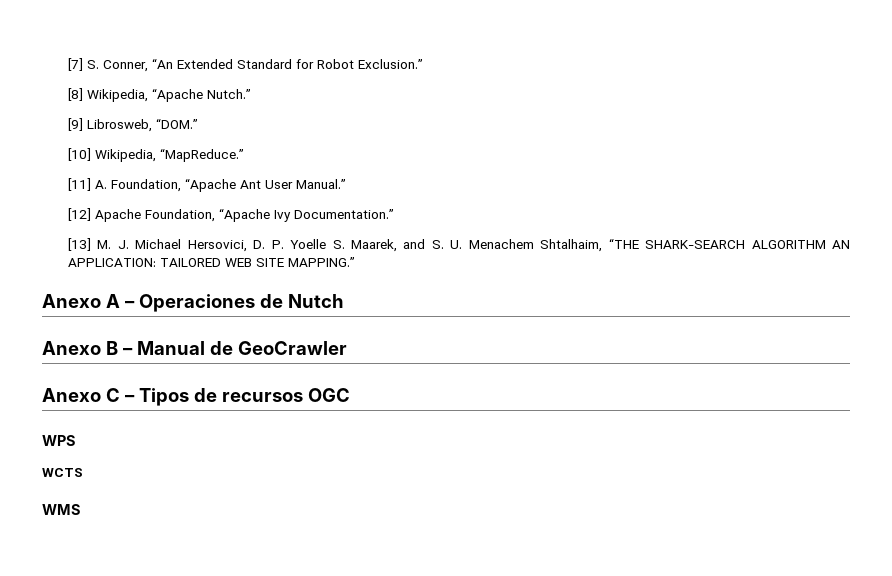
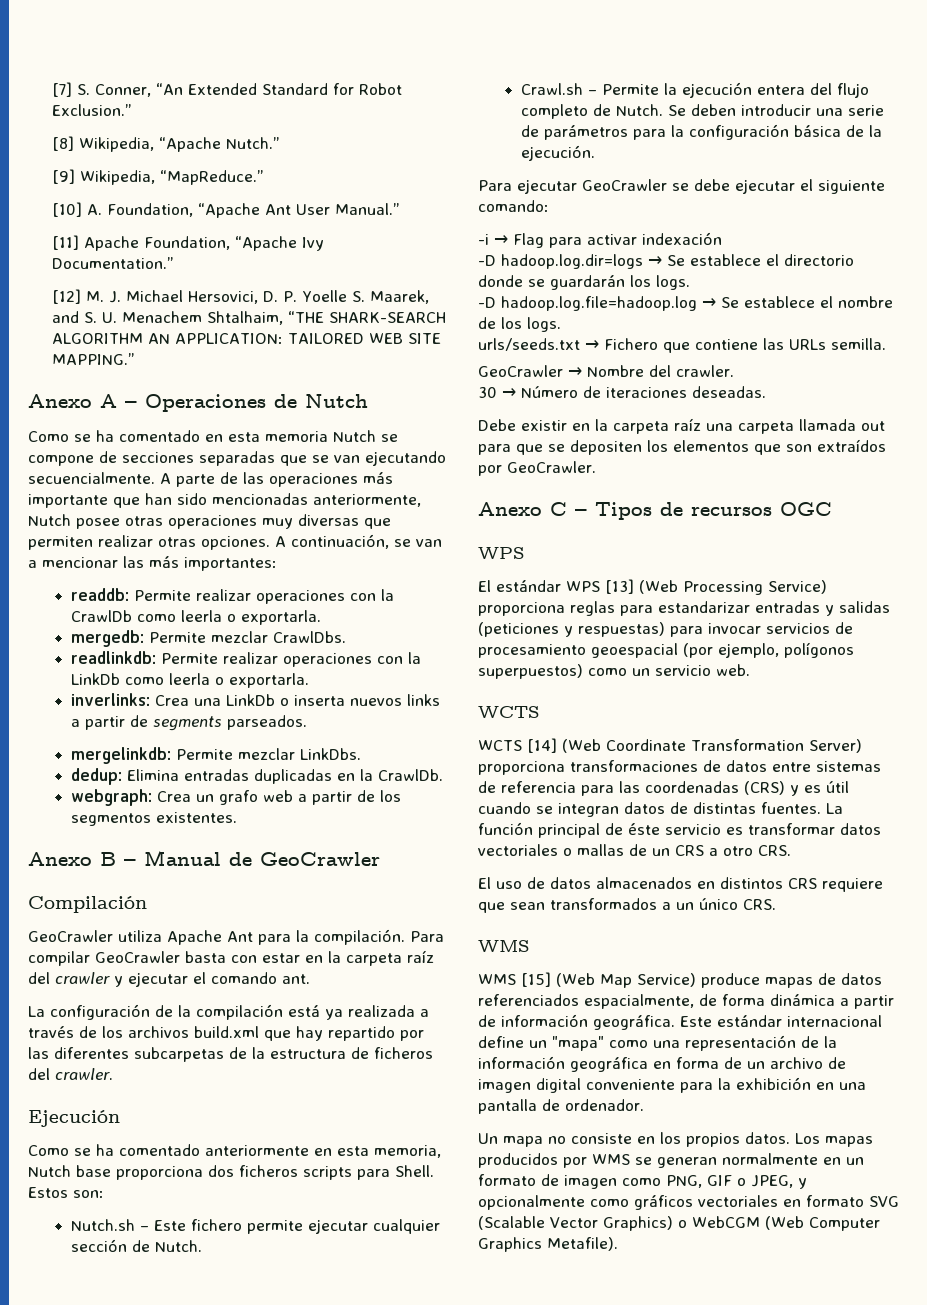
[86,118,198,132] [67,148,91,161] Librosweb, “DOM.” // [10] -> (76, 176) none
[67,178,91,191] [11] -> [52,202,83,217] [10]
[67,208,91,221] [12] -> [52,235,80,250] [11]
[67,238,91,251] [13] -> [52,289,82,304] [12]
(344, 301) none -> [28,430,398,442] [28,451,446,466] [28,472,393,487] [28,493,421,508] [28,514,391,529] [28,534,442,550] [28,556,277,571] [71,588,395,604] [71,610,322,625] [71,630,347,647] [71,651,422,667] [71,673,310,688] [71,693,441,706] [71,715,308,731] [71,747,362,764] [71,768,444,785] [71,789,402,806] [71,812,238,826] // Como se ha comentado en esta memoria Nutch se compone de secciones separadas que se van ejecutando secuencialmente. A parte de las operaciones más importante que han sido mencionadas anteriormente, Nutch posee otras operaciones muy diversas que permiten realizar otras opciones. A continuación, se van a mencionar las más importantes: // readdb: Permite realizar operaciones con la CrawlDb como leerla o exportarla. // mergedb: Permite mezclar CrawlDbs. // readlinkdb: Permite realizar operaciones con la LinkDb como leerla o exportarla. // inverlinks: Crea una LinkDb o inserta nuevos links a partir de segments parseados. // mergelinkdb: Permite mezclar LinkDbs. // dedup: Elimina entradas duplicadas en la CrawlDb. // webgraph: Crea un grafo web a partir de los segmentos existentes.
(347, 348) none -> [28,896,147,913] [28,929,444,945] [28,950,434,966] [28,972,310,987] [28,1004,429,1020] [28,1026,424,1041] [28,1047,433,1062] [28,1068,113,1080] [28,1110,120,1127] [28,1144,441,1158] [28,1165,434,1180] [28,1187,104,1198] [71,1219,441,1234] [71,1239,203,1252] [521,82,870,98] [521,104,885,119] [521,124,883,140] [521,145,596,161] [478,179,885,194] [478,200,549,212] [478,232,722,248] [478,254,854,269] [478,275,690,290] [478,296,893,311] [478,317,561,332] [478,338,886,353] [478,365,734,377] [478,386,766,398] [478,418,885,434] [478,439,886,455] [478,461,596,476] // Compilación // GeoCrawler utiliza Apache Ant para la compilación. Para compilar GeoCrawler basta con estar en la carpeta raíz del crawler y ejecutar el comando ant. // La configuración de la compilación está ya realizada a través de los archivos build.xml que hay repartido por las diferentes subcarpetas de la estructura de ficheros del crawler. // Ejecución // Como se ha comentado anteriormente en esta memoria, Nutch base proporciona dos ficheros scripts para Shell. Estos son: // Nutch.sh – Este fichero permite ejecutar cualquier sección de Nutch. // Crawl.sh – Permite la ejecución entera del flujo completo de Nutch. Se deben introducir una serie de parámetros para la configuración básica de la ejecución. // Para ejecutar GeoCrawler se debe ejecutar el siguiente comando: // -i → Flag para activar indexación // -D hadoop.log.dir=logs → Se establece el directorio donde se guardarán los logs. // -D hadoop.log.file=hadoop.log → Se establece el nombre de los logs. // urls/seeds.txt → Fichero que contiene las URLs semilla. // GeoCrawler → Nombre del crawler. // 30 → Número de iteraciones deseadas. // Debe existir en la carpeta raíz una carpeta llamada out para que se depositen los elementos que son extraídos por GeoCrawler.
[42,468,83,477] [42,504,81,515] WCTS // WMS -> [478,579,827,595] [478,601,890,616] [478,622,853,637] [478,642,854,658] [478,664,750,679] [478,706,540,718] [478,738,862,753] [478,760,881,775] [478,781,849,796] [478,802,843,817] [478,822,881,838] [478,844,791,856] [478,877,883,892] [478,898,776,913] [478,940,530,952] [478,972,882,988] [478,994,894,1009] [478,1014,882,1030] [478,1035,837,1051] [478,1056,846,1072] [478,1077,866,1093] [478,1099,644,1114] [478,1132,873,1147] [478,1153,864,1168] [478,1174,807,1189] [478,1195,899,1210] [478,1216,880,1231] [478,1237,618,1252] El estándar WPS [13] (Web Processing Service) proporciona reglas para estandarizar entradas y salidas (peticiones y respuestas) para invocar servicios de procesamiento geoespacial (por ejemplo, polígonos superpuestos) como un servicio web. // WCTS // WCTS [14] (Web Coordinate Transformation Server) proporciona transformaciones de datos entre sistemas de referencia para las coordenadas (CRS) y es útil cuando se integran datos de distintas fuentes. La función principal de éste servicio es transformar datos vectoriales o mallas de un CRS a otro CRS. // El uso de datos almacenados en distintos CRS requiere que sean transformados a un único CRS. // WMS // WMS [15] (Web Map Service) produce mapas de datos referenciados espacialmente, de forma dinámica a partir de información geográfica. Este estándar internacional define un "mapa" como una representación de la información geográfica en forma de un archivo de imagen digital conveniente para la exhibición en una pantalla de ordenador. // Un mapa no consiste en los propios datos. Los mapas producidos por WMS se generan normalmente en un formato de imagen como PNG, GIF o JPEG, y opcionalmente como gráficos vectoriales en formato SVG (Scalable Vector Graphics) o WebCGM (Web Computer Graphics Metafile).

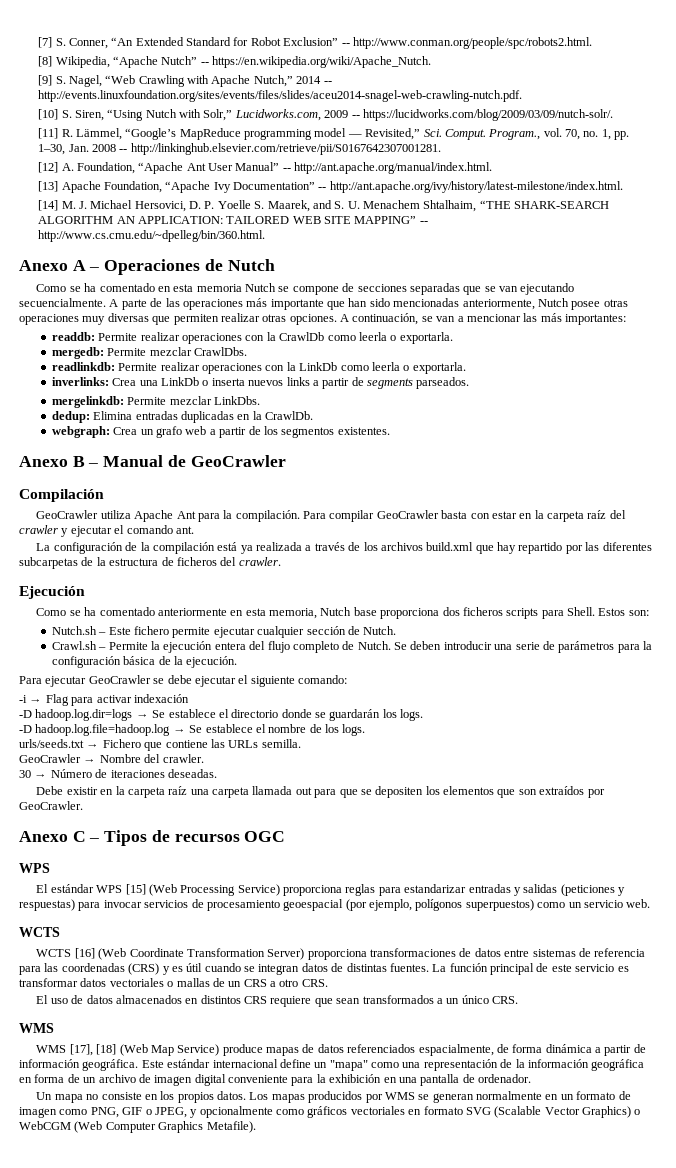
[52,104,132,116] Exclusion.” -> [283,37,592,49] Exclusion” -- http://www.conman.org/people/spc/robots2.html.
[226,137,280,149] [52,169,264,185] [52,202,83,217] Nutch.” // [9] Wikipedia, “MapReduce.” // [10] -> [161,56,432,68] [38,75,332,87] [38,90,523,102] [38,109,613,121] [38,128,630,140] [38,143,441,155] [38,162,59,173] Nutch” -- https://en.wikipedia.org/wiki/Apache_Nutch. // [9] S. Nagel, “Web Crawling with Apache Nutch,” 2014 -- http://events.linuxfoundation.org/sites/events/files/slides/aceu2014-snagel-web-crawling-nutch.pdf. // [10] S. Siren, “Using Nutch with Solr,” Lucidworks.com, 2009 -- https://lucidworks.com/blog/2009/03/09/nutch-solr/. // [11] R. Lämmel, “Google’s MapReduce programming model — Revisited,” Sci. Comput. Program., vol. 70, no. 1, pp. 1–30, Jan. 2008 -- http://linkinghub.elsevier.com/retrieve/pii/S0167642307001281. // [12]
[335,203,400,215] [52,235,325,251] [52,257,174,269] [52,289,82,304] Manual.” // [11] Apache Foundation, “Apache Ivy Documentation.” // [12] -> [235,162,493,174] [38,181,623,193] [38,200,59,211] Manual” -- http://ant.apache.org/manual/index.html. // [13] Apache Foundation, “Apache Ivy Documentation” -- http://ant.apache.org/ivy/history/latest-milestone/index.html. // [14]
[52,353,135,365] MAPPING.” -> [354,216,428,224] [38,230,266,242] MAPPING” -- http://www.cs.cmu.edu/~dpelleg/bin/360.html.
[605,579,634,594] [13] -> [125,884,146,895] [15]
[527,738,557,753] [14] -> [74,948,95,959] [16]
[628,823,660,835] éste -> [551,964,572,972] este
[521,972,551,987] [15] -> [69,1044,117,1056] [17], [18]

